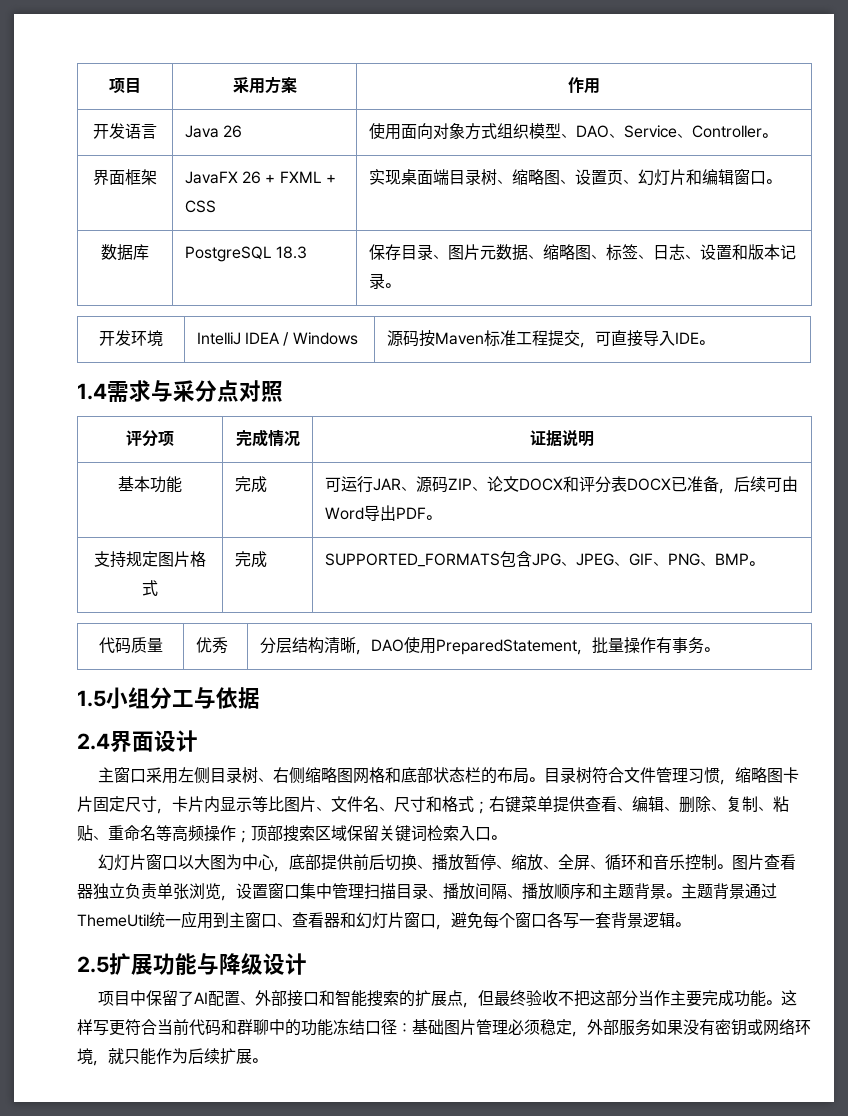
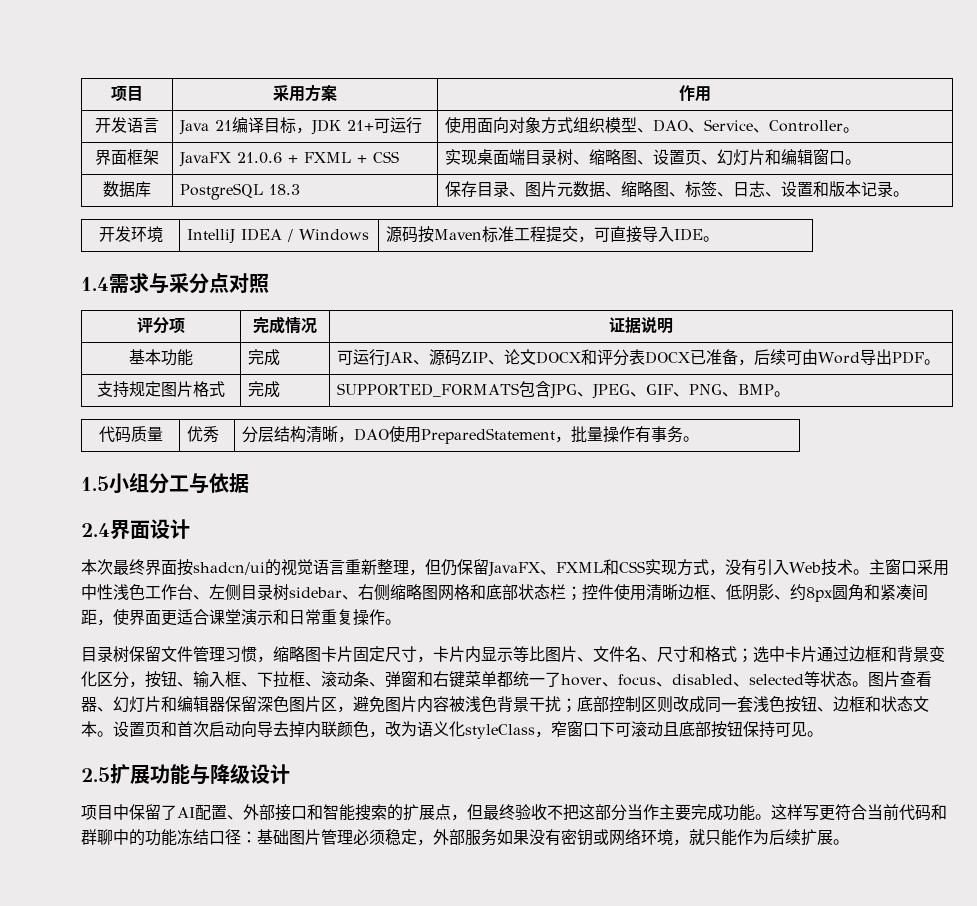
[223,125,243,138] 26 -> [215,117,423,135] 21编译目标，JDK 21+可运行
[242,171,262,184] 26 -> [237,152,283,164] 21.0.6
[98,767,179,784] 主窗口采用 -> [81,559,949,577] [81,584,209,600] 本次最终界面按shadcn/ui的视觉语言重新整理，但仍保留JavaFX、FXML和CSS实现方式，没有引入Web技术。主窗口采用中性浅色工作台、
(259, 775) none -> [289,587,342,598] sidebar
[481,767,625,784] 的布局。目录树符合 -> [566,584,928,602] [81,609,401,626] [81,646,161,663] ；控件使用清晰边框、低阴影、约8px圆角和紧凑间距，使界面更适合课堂演示和日常重复操作。 // 目录树保留
[489,796,789,813] [77,825,506,843] [98,854,797,872] [77,883,777,901] [77,911,675,930] 右键菜单提供查看、编辑、删除、复制、粘贴、重命名等高频操作；顶部搜索区域保留关键词检索入口。 // 幻灯片窗口以大图为中心，底部提供前后切换、播放暂停、缩放、全屏、循环和音乐控制。图片查看器独立负责单张浏览，设置窗口集中管理扫描目录、播放间隔、播放顺序和主题背景。主题背景通过ThemeUtil统一应用到主窗口、查看器和幻灯片窗口，避免每个窗口各写一套背景逻辑 -> [753,646,945,663] [81,671,932,688] [81,696,929,713] [81,721,807,739] 选中卡片通过边框和背景变化区分，按钮、输入框、下拉框、滚动条、弹窗和右键菜单都统一了hover、focus、disabled、selected等状态。图片查看器、幻灯片和编辑器保留深色图片区，避免图片内容被浅色背景干扰；底部控制区则改成同一套浅色按钮、边框和状态文本。设置页和首次启动向导去掉内联颜色，改为语义化styleClass，窄窗口下可滚动且底部按钮保持可见

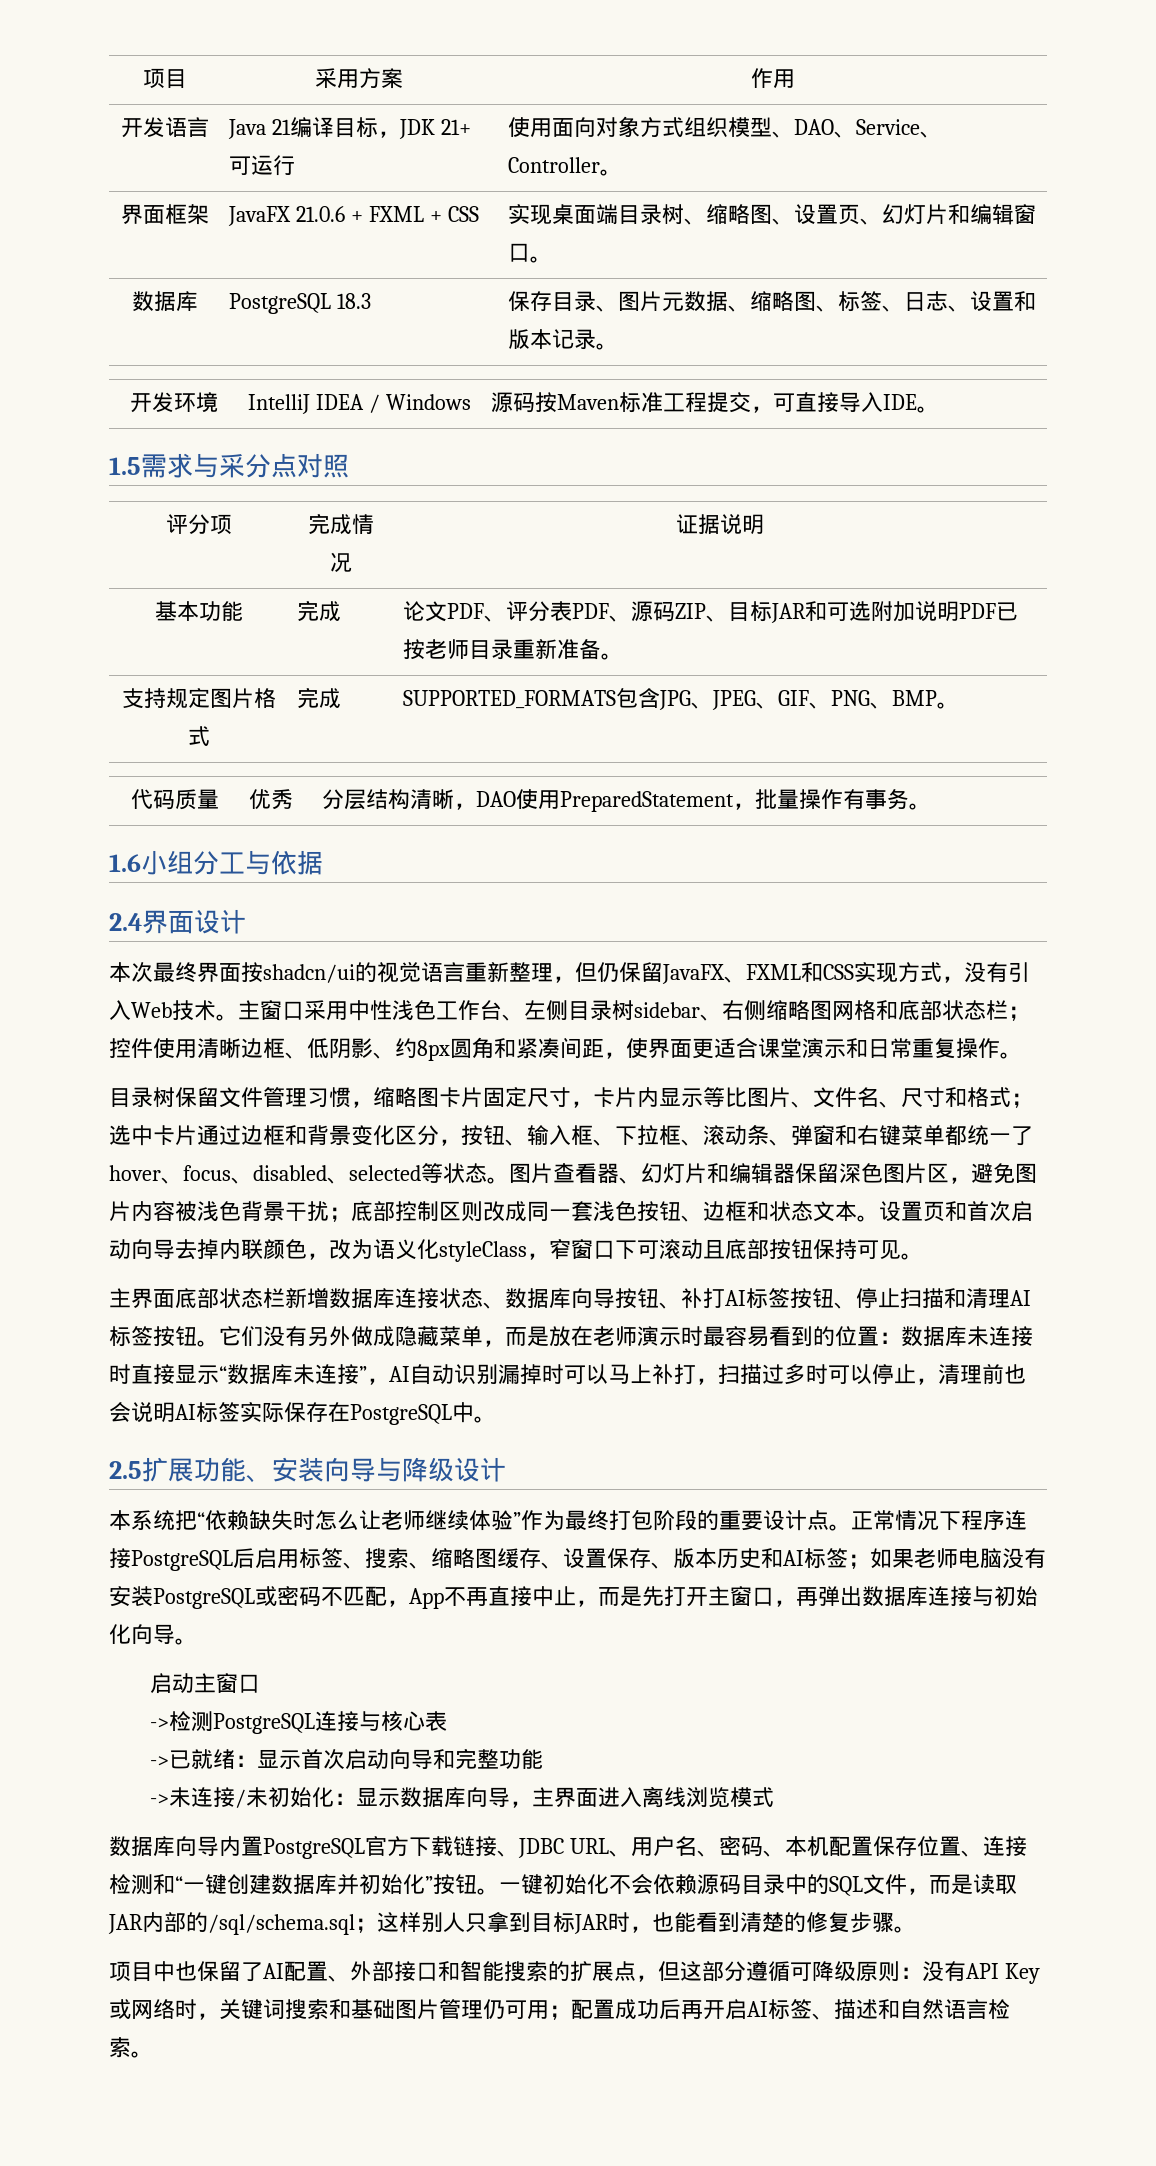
[81,277,109,291] 1.4 -> [109,457,141,475] 1.5
[337,349,925,367] 可运行JAR、源码ZIP、论文DOCX和评分表DOCX已准备，后续可由Word导出PDF -> [403,601,1019,623] [403,639,602,660] 论文PDF、评分表PDF、源码ZIP、目标JAR和可选附加说明PDF已按老师目录重新准备
[81,476,109,491] 1.5 -> [109,854,141,872] 1.6
(823, 734) none -> [109,1288,1031,1309] [109,1326,1033,1347] [109,1363,1026,1385] [109,1402,496,1425] // 主界面底部状态栏新增数据库连接状态、数据库向导按钮、补打AI标签按钮、停止扫描和清理AI标签按钮。它们没有另外做成隐藏菜单，而是放在老师演示时最容易看到的位置：数据库未连接时直接显示“数据库未连接”，AI自动识别漏掉时可以马上补打，扫描过多时可以停止，清理前也会说明AI标签实际保存在PostgreSQL中。
(190, 774) none -> [246,1457,376,1483] 、安装向导
(290, 774) none -> [109,1510,1027,1531] [109,1548,1046,1571] [109,1586,1038,1609] [109,1624,197,1645] [149,1673,260,1694] [149,1711,447,1734] [149,1748,543,1770] [149,1786,774,1808] [109,1836,1027,1859] [109,1874,1017,1896] [108,1912,916,1935] // 本系统把“依赖缺失时怎么让老师继续体验”作为最终打包阶段的重要设计点。正常情况下程序连接PostgreSQL后启用标签、搜索、缩略图缓存、设置保存、版本历史和AI标签；如果老师电脑没有安装PostgreSQL或密码不匹配，App不再直接中止，而是先打开主窗口，再弹出数据库连接与初始化向导。 // 启动主窗口 // ->检测PostgreSQL连接与核心表 // ->已就绪：显示首次启动向导和完整功能 // ->未连接/未初始化：显示数据库向导，主界面进入离线浏览模式 // 数据库向导内置PostgreSQL官方下载链接、JDBC URL、用户名、密码、本机配置保存位置、连接检测和“一键创建数据库并初始化”按钮。一键初始化不会依赖源码目录中的SQL文件，而是读取JAR内部的/sql/schema.sql；这样别人只拿到目标JAR时，也能看到清楚的修复步骤。
(129, 812) none -> [175,1961,197,1981] 也
[483,804,947,821] [81,828,833,846] 最终验收不把这部分当作主要完成功能。这样写更符合当前代码和群聊中的功能冻结口径：基础图片管理必须稳定，外部服务如果没有密钥或网络环境，就只能作为后续扩展 -> [680,1961,1040,1984] [109,1999,1010,2020] [109,2037,131,2058] 这部分遵循可降级原则：没有API Key或网络时，关键词搜索和基础图片管理仍可用；配置成功后再开启AI标签、描述和自然语言检索

